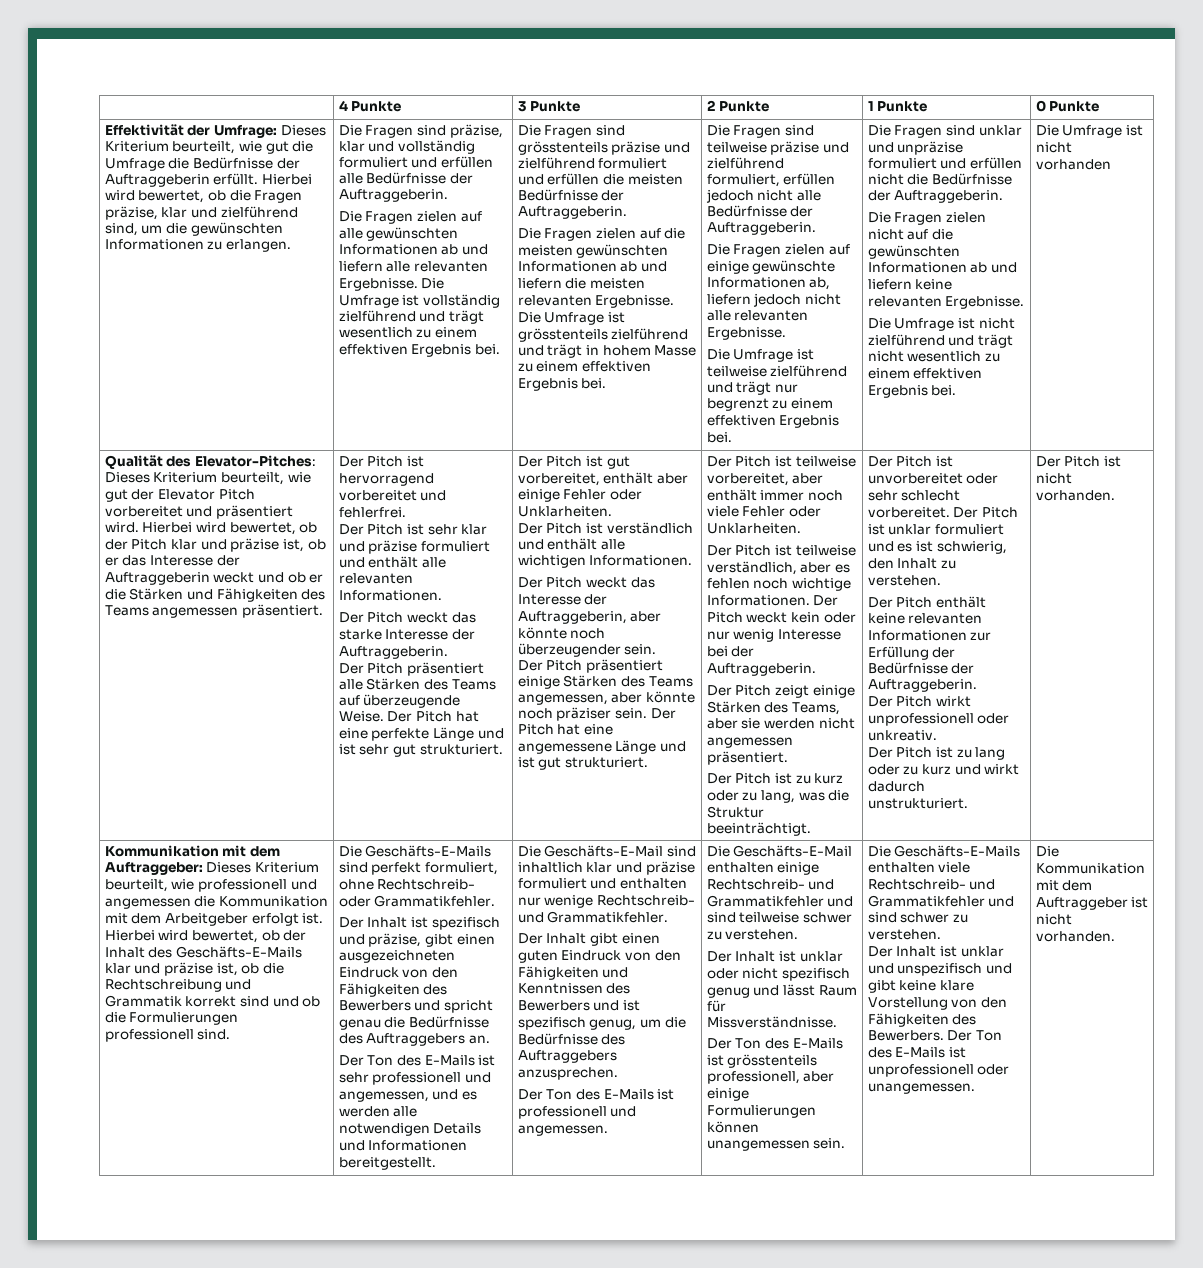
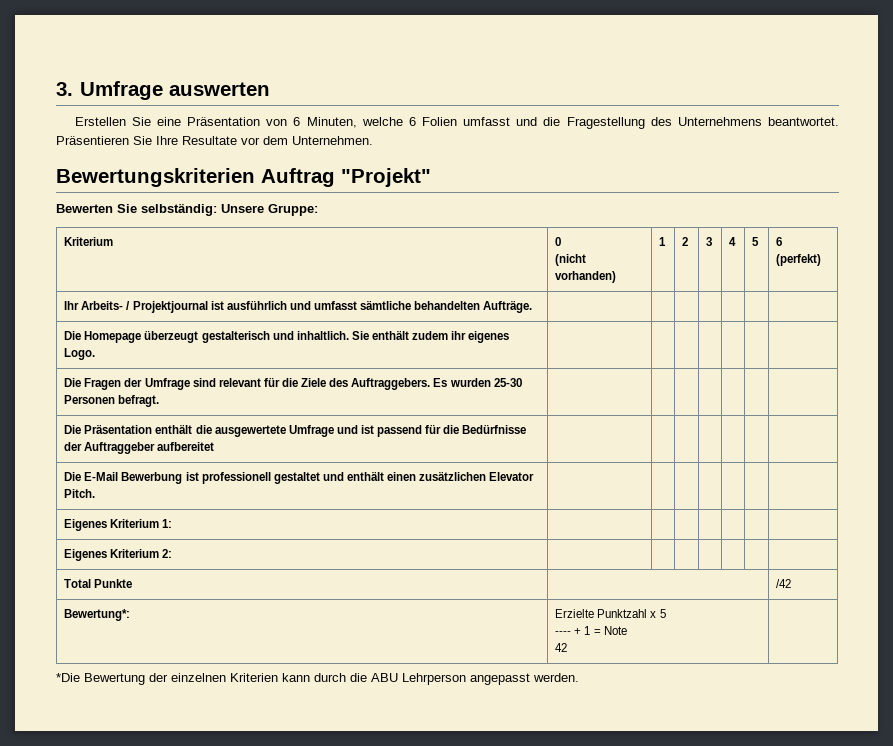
[338,100,402,112] [517,101,581,112] [706,100,770,112] [867,101,928,112] [1035,100,1100,112] [104,124,326,138] [104,141,314,154] [104,157,300,171] [104,173,312,187] [104,190,303,203] [104,206,298,220] [104,222,283,236] [104,239,291,252] [338,124,503,138] [338,140,475,154] [338,156,493,168] [338,172,473,184] [338,189,448,202] [338,211,482,224] [338,227,459,241] [338,244,488,255] [338,261,488,272] [338,278,445,291] [338,294,500,308] [338,310,484,324] [338,327,477,338] [338,344,500,357] [517,125,625,138] [517,141,690,155] [517,157,668,169] [517,173,683,185] [517,189,625,201] [517,206,627,219] [517,228,686,241] [517,244,669,258] [517,261,667,272] [517,278,645,289] [517,295,675,308] [517,312,625,325] [517,328,689,342] [517,344,697,358] [517,361,651,372] [517,378,607,391] [706,125,814,138] [706,141,849,155] [706,157,784,169] [706,173,836,187] [705,189,821,203] [706,205,814,217] [706,222,816,235] [706,244,850,257] [706,260,836,274] [706,277,831,290] [706,293,841,307] [706,310,809,321] [706,327,786,340] [706,349,814,362] [706,365,848,377] [706,381,798,395] [706,398,833,411] [706,415,840,428] [706,432,732,443] [867,125,1022,138] [867,141,964,155] [867,157,1022,169] [867,173,1012,185] [867,190,1004,203] [867,212,986,225] [867,229,953,240] [867,245,960,259] [867,262,1017,273] [867,279,953,290] [867,296,1025,309] [867,318,1015,331] [867,334,1013,348] [867,351,1000,362] [867,368,983,379] [867,385,957,398] [1035,125,1143,138] [1035,142,1072,153] [1035,159,1111,170] [104,455,316,469] [104,472,311,485] [104,489,255,502] [104,505,293,519] [104,522,318,535] [104,538,326,552] [104,555,240,566] [104,572,324,585] [104,588,326,602] [104,604,323,618] [338,456,424,467] [338,473,434,486] [338,490,447,501] [338,507,406,518] [338,524,488,535] [338,540,490,554] [338,556,446,568] [338,573,413,584] [338,590,442,601] [338,612,476,623] [338,629,475,640] [338,646,448,659] [338,662,484,676] [338,678,496,690] [338,694,461,708] [338,711,479,722] [338,727,504,741] [338,744,503,757] [517,456,630,469] [517,472,688,486] [517,489,642,502] [517,506,612,517] [517,522,693,534] [517,538,625,550] [517,555,693,568] [517,577,655,588] [517,594,608,605] [517,611,662,624] [517,627,606,639] [517,643,657,657] [517,659,663,673] [517,675,693,689] [517,691,695,705] [517,707,676,721] [517,724,613,735] [517,740,686,754] [517,757,648,770] [706,456,856,467] [706,473,824,486] [706,489,843,501] [706,506,821,517] [706,523,801,534] [706,545,856,556] [706,561,850,575] [706,578,851,591] [706,595,839,606] [706,612,856,623] [706,629,841,642] [706,646,755,657] [706,663,816,676] [706,685,855,698] [706,701,840,715] [706,718,855,729] [706,737,793,748] [706,751,788,765] [706,773,844,784] [706,790,850,803] [706,806,764,818] [706,822,811,836] [867,456,953,467] [867,473,999,484] [867,490,961,501] [867,507,1018,518] [867,524,1004,535] [867,541,1007,554] [867,558,956,569] [867,575,941,586] [867,596,986,608] [867,613,983,624] [867,630,992,641] [867,646,956,660] [867,662,975,674] [867,679,977,692] [867,696,971,707] [867,713,1010,726] [867,730,937,741] [867,747,1006,760] [867,764,1020,775] [867,781,925,792] [867,798,968,809] [1035,456,1121,467] [1035,473,1072,484] [1035,490,1115,501] [104,845,280,857] [104,862,319,875] [104,879,317,892] [104,896,328,909] [104,913,324,926] [104,930,307,943] [104,946,302,958] [104,962,284,976] [104,979,252,992] [104,995,321,1007] [104,1012,239,1025] [104,1029,231,1042] [338,845,492,857] [338,862,498,875] [338,879,476,890] [338,895,496,907] [338,917,500,930] [338,933,495,947] [338,950,455,963] [338,967,458,978] [338,983,448,997] [338,1000,493,1013] [338,1016,489,1030] [338,1033,490,1046] [338,1055,496,1066] [338,1072,491,1085] [338,1089,477,1102] [338,1106,418,1117] [338,1123,482,1136] [338,1140,468,1151] [338,1157,436,1170] [517,845,696,857] [517,861,695,875] [517,878,687,889] [517,895,695,908] [517,911,669,923] [517,933,660,946] [517,950,681,963] [517,966,629,980] [517,983,631,994] [517,1000,640,1011] [517,1017,686,1030] [517,1033,626,1045] [517,1050,617,1063] [517,1067,618,1080] [517,1089,675,1100] [517,1106,637,1119] [517,1125,608,1136] [706,845,853,857] [706,862,820,875] [706,879,835,890] [706,895,854,907] [706,912,852,923] [706,929,799,940] [706,951,843,962] [706,968,850,981] [706,984,857,998] [706,1000,726,1012] [706,1016,837,1028] [706,1038,843,1049] [706,1054,818,1068] [706,1071,835,1084] [706,1088,749,1101] [706,1105,816,1118] [706,1121,759,1133] [706,1138,846,1151] [867,845,1021,857] [867,862,971,873] [867,879,996,890] [867,895,1015,907] [867,912,968,923] [867,929,941,940] [867,946,1004,957] [867,963,1012,976] [867,980,974,993] [867,997,1007,1010] [867,1013,977,1027] [867,1030,1002,1041] [867,1047,966,1058] [867,1064,1010,1077] [867,1083,975,1094] [1035,846,1059,857] [1035,863,1145,874] [1035,880,1093,891] [1035,897,1149,910] [1035,914,1072,925] [1035,931,1115,942] | 4 Punkte | 3 Punkte | 2 Punkte | 1 Punkte | 0 Punkte // Effektivität der Umfrage: Dieses Kriterium beurteilt, wie gut die Umfrage die Bedürfnisse der Auftraggeberin erfüllt. Hierbei wird bewertet, ob die Fragen präzise, klar und zielführend sind, um die gewünschten Informationen zu erlangen. | Die Fragen sind präzise, klar und vollständig formuliert und erfüllen alle Bedürfnisse der Auftraggeberin. // Die Fragen zielen auf alle gewünschten Informationen ab und liefern alle relevanten Ergebnisse. Die Umfrage ist vollständig zielführend und trägt wesentlich zu einem effektiven Ergebnis bei. | Die Fragen sind grösstenteils präzise und zielführend formuliert und erfüllen die meisten Bedürfnisse der Auftraggeberin. // Die Fragen zielen auf die meisten gewünschten Informationen ab und liefern die meisten relevanten Ergebnisse. Die Umfrage ist grösstenteils zielführend und trägt in hohem Masse zu einem effektiven Ergebnis bei. | Die Fragen sind teilweise präzise und zielführend formuliert, erfüllen jedoch nicht alle Bedürfnisse der Auftraggeberin. // Die Fragen zielen auf einige gewünschte Informationen ab, liefern jedoch nicht alle relevanten Ergebnisse. // Die Umfrage ist teilweise zielführend und trägt nur begrenzt zu einem effektiven Ergebnis bei. | Die Fragen sind unklar und unpräzise formuliert und erfüllen nicht die Bedürfnisse der Auftraggeberin. // Die Fragen zielen nicht auf die gewünschten Informationen ab und liefern keine relevanten Ergebnisse. // Die Umfrage ist nicht zielführend und trägt nicht wesentlich zu einem effektiven Ergebnis bei. | Die Umfrage ist nicht vorhanden // Qualität des Elevator-Pitches: Dieses Kriterium beurteilt, wie gut der Elevator Pitch vorbereitet und präsentiert wird. Hierbei wird bewertet, ob der Pitch klar und präzise ist, ob er das Interesse der Auftraggeberin weckt und ob er die Stärken und Fähigkeiten des Teams angemessen präsentiert. | Der Pitch ist hervorragend vorbereitet und fehlerfrei. // Der Pitch ist sehr klar und präzise formuliert und enthält alle relevanten Informationen. // Der Pitch weckt das starke Interesse der Auftraggeberin. // Der Pitch präsentiert alle Stärken des Teams auf überzeugende Weise. Der Pitch hat eine perfekte Länge und ist sehr gut strukturiert. | Der Pitch ist gut vorbereitet, enthält aber einige Fehler oder Unklarheiten. // Der Pitch ist verständlich und enthält alle wichtigen Informationen. // Der Pitch weckt das Interesse der Auftraggeberin, aber könnte noch überzeugender sein. // Der Pitch präsentiert einige Stärken des Teams angemessen, aber könnte noch präziser sein. Der Pitch hat eine angemessene Länge und ist gut strukturiert. | Der Pitch ist teilweise vorbereitet, aber enthält immer noch viele Fehler oder Unklarheiten. // Der Pitch ist teilweise verständlich, aber es fehlen noch wichtige Informationen. Der Pitch weckt kein oder nur wenig Interesse bei der Auftraggeberin. // Der Pitch zeigt einige Stärken des Teams, aber sie werden nicht angemessen präsentiert. // Der Pitch ist zu kurz oder zu lang, was die Struktur beeinträchtigt. | Der Pitch ist unvorbereitet oder sehr schlecht vorbereitet. Der Pitch ist unklar formuliert und es ist schwierig, den Inhalt zu verstehen. // Der Pitch enthält keine relevanten Informationen zur Erfüllung der Bedürfnisse der Auftraggeberin. // Der Pitch wirkt unprofessionell oder unkreativ. // Der Pitch ist zu lang oder zu kurz und wirkt dadurch unstrukturiert. | Der Pitch ist nicht vorhanden. // Kommunikation mit dem Auftraggeber: Dieses Kriterium beurteilt, wie professionell und angemessen die Kommunikation mit dem Arbeitgeber erfolgt ist. Hierbei wird bewertet, ob der Inhalt des Geschäfts-E-Mails klar und präzise ist, ob die Rechtschreibung und Grammatik korrekt sind und ob die Formulierungen professionell sind. | Die Geschäfts-E-Mails sind perfekt formuliert, ohne Rechtschreib- oder Grammatikfehler. // Der Inhalt ist spezifisch und präzise, gibt einen ausgezeichneten Eindruck von den Fähigkeiten des Bewerbers und spricht genau die Bedürfnisse des Auftraggebers an. // Der Ton des E-Mails ist sehr professionell und angemessen, und es werden alle notwendigen Details und Informationen bereitgestellt. | Die Geschäfts-E-Mail sind inhaltlich klar und präzise formuliert und enthalten nur wenige Rechtschreib- und Grammatikfehler. // Der Inhalt gibt einen guten Eindruck von den Fähigkeiten und Kenntnissen des Bewerbers und ist spezifisch genug, um die Bedürfnisse des Auftraggebers anzusprechen. // Der Ton des E-Mails ist professionell und angemessen. | Die Geschäfts-E-Mail enthalten einige Rechtschreib- und Grammatikfehler und sind teilweise schwer zu verstehen. // Der Inhalt ist unklar oder nicht spezifisch genug und lässt Raum für Missverständnisse. // Der Ton des E-Mails ist grösstenteils professionell, aber einige Formulierungen können unangemessen sein. | Die Geschäfts-E-Mails enthalten viele Rechtschreib- und Grammatikfehler und sind schwer zu verstehen. // Der Inhalt ist unklar und unspezifisch und gibt keine klare Vorstellung von den Fähigkeiten des Bewerbers. Der Ton des E-Mails ist unprofessionell oder unangemessen. | Die Kommunikation mit dem Auftraggeber ist nicht vorhanden. -> [56,81,270,100] [74,117,839,129] [56,136,373,145] [56,168,431,187] [56,203,318,216] [64,237,114,246] [555,237,562,246] [555,254,587,266] [555,271,617,283] [659,237,667,246] [682,237,689,246] [706,237,713,246] [729,237,737,246] [752,237,760,246] [776,237,783,246] [776,254,822,266] [64,300,533,313] [64,330,510,343] [64,348,96,360] [64,377,522,390] [64,395,160,407] [64,424,527,437] [64,442,215,454] [64,471,535,484] [64,489,96,498] [64,519,173,531] [64,549,173,561] [64,579,133,588] [776,579,792,588] [64,609,131,621] [555,609,666,618] [555,626,627,635] [555,643,568,652] [56,673,579,685] 3. Umfrage auswerten // Erstellen Sie eine Präsentation von 6 Minuten, welche 6 Folien umfasst und die Fragestellung des Unternehmens beantwortet. Präsentieren Sie Ihre Resultate vor dem Unternehmen. // Bewertungskriterien Auftrag "Projekt" // Bewerten Sie selbständig: Unsere Gruppe: // Kriterium | 0 // (nicht vorhanden) | 1 | 2 | 3 | 4 | 5 | 6 (perfekt) // Ihr Arbeits- / Projektjournal ist ausführlich und umfasst sämtliche behandelten Aufträge. | | | | | | | // Die Homepage überzeugt gestalterisch und inhaltlich. Sie enthält zudem ihr eigenes Logo. | | | | | | | // Die Fragen der Umfrage sind relevant für die Ziele des Auftraggebers. Es wurden 25-30 Personen befragt. | | | | | | | // Die Präsentation enthält die ausgewertete Umfrage und ist passend für die Bedürfnisse der Auftraggeber aufbereitet | | | | | | | // Die E-Mail Bewerbung ist professionell gestaltet und enthält einen zusätzlichen Elevator Pitch. | | | | | | | // Eigenes Kriterium 1: | | | | | | | // Eigenes Kriterium 2: | | | | | | | // Total Punkte | | /42 // Bewertung*: | Erzielte Punktzahl x 5 // ---- + 1 = Note // 42 | // *Die Bewertung der einzelnen Kriterien kann durch die ABU Lehrperson angepasst werden.

